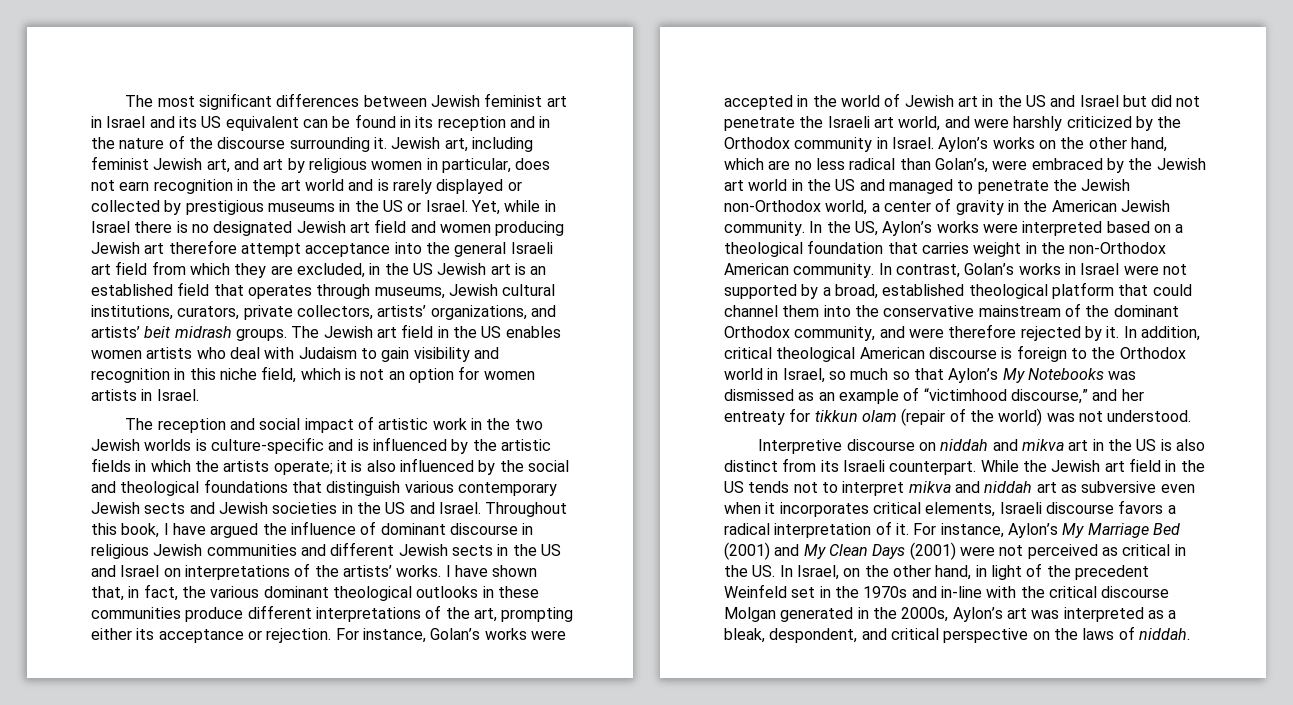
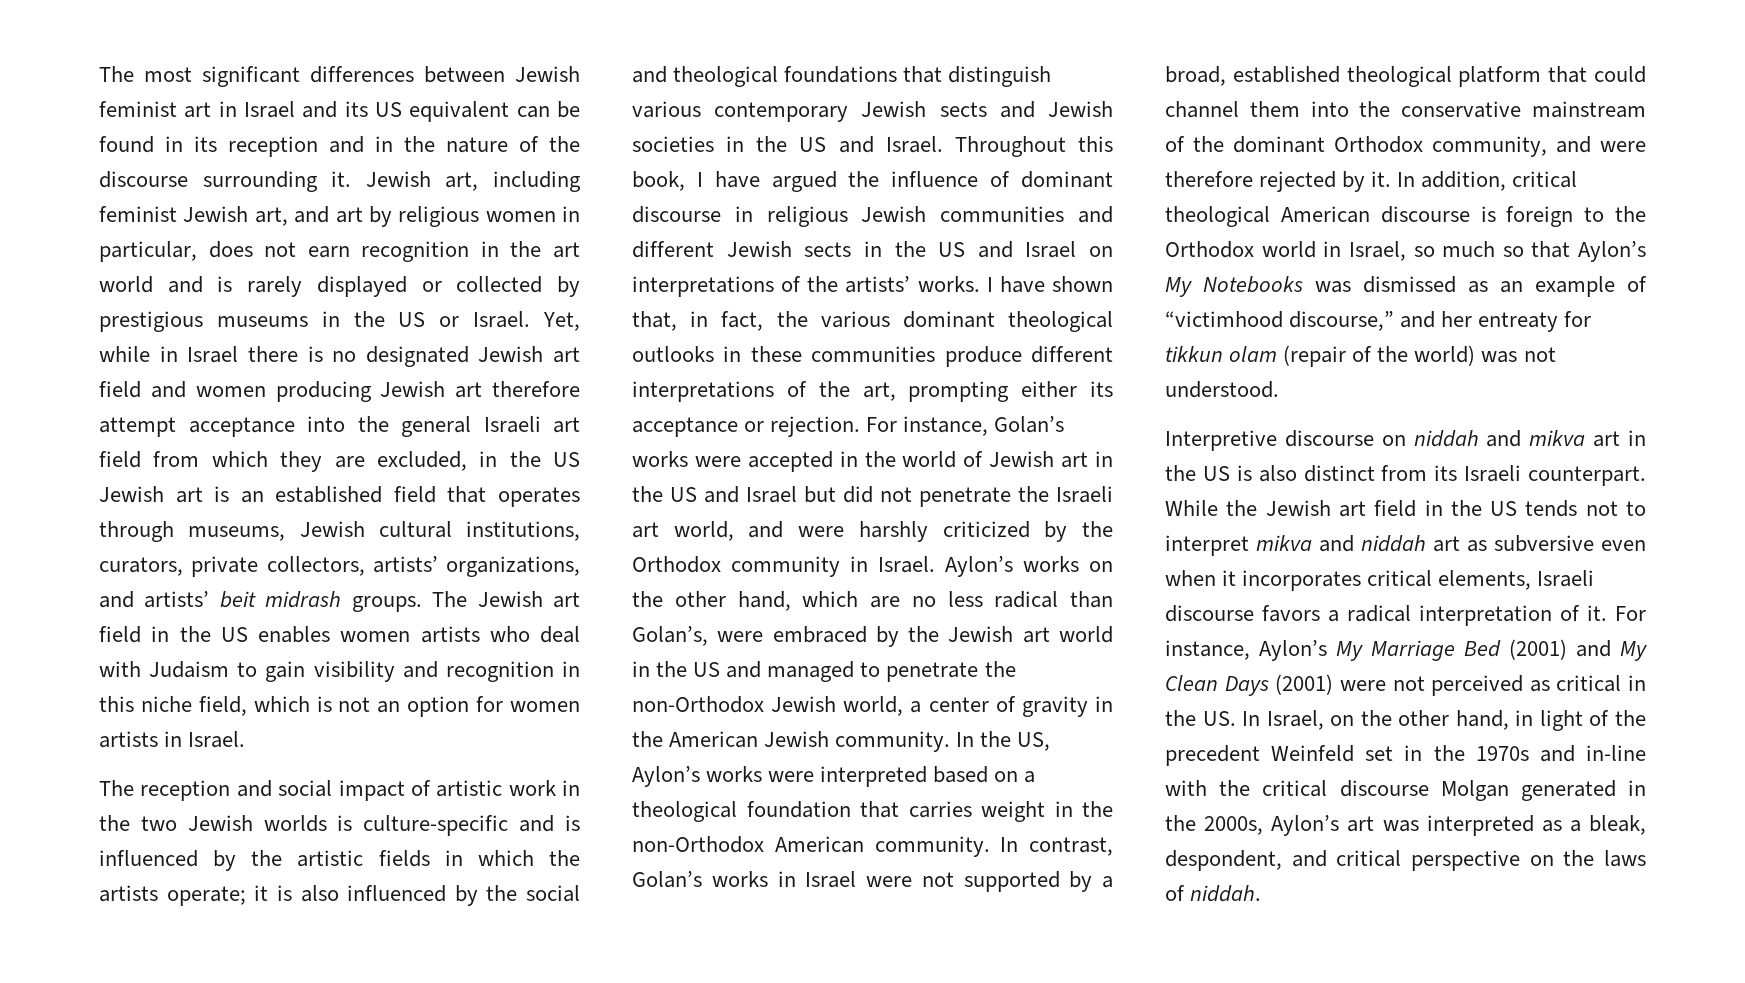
[1081,179,1131,191] [724,200,821,212] Jewish non-Orthodox -> [632,696,837,713] non-Orthodox Jewish

